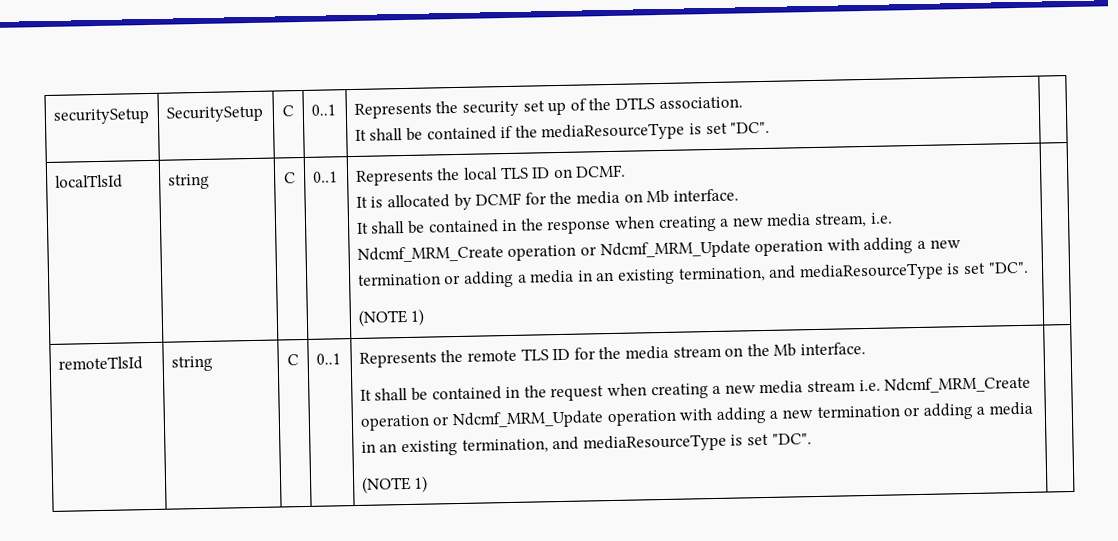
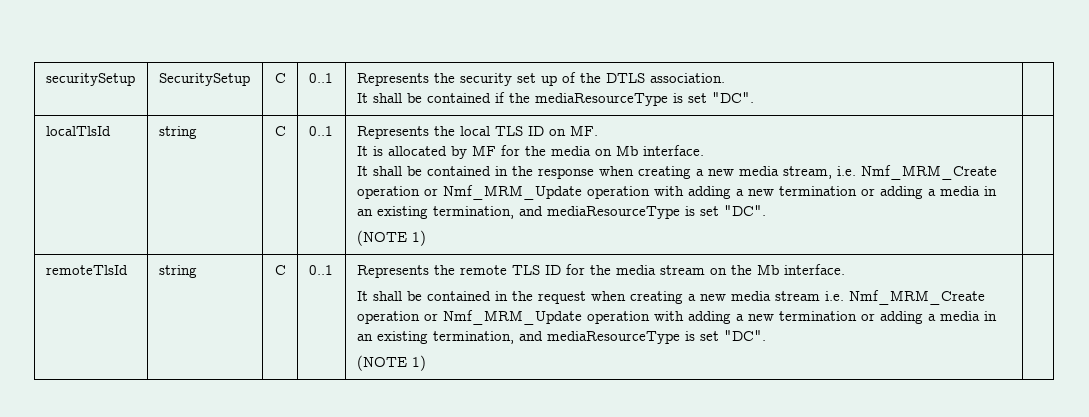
[575,164,627,178] DCMF. -> [569,125,598,136] MF.
[475,192,523,206] DCMF -> [471,145,496,156] MF
[356,240,751,263] Ndcmf_MRM_Create operation or Ndcmf_MRM_Update -> [860,165,997,180] [356,185,582,200] Nmf_MRM_Create operation or Nmf_MRM_Update
[884,375,1032,394] [359,410,605,431] Ndcmf_MRM_Create operation or Ndcmf_MRM_Update -> [848,290,985,305] [356,310,582,325] Nmf_MRM_Create operation or Nmf_MRM_Update

